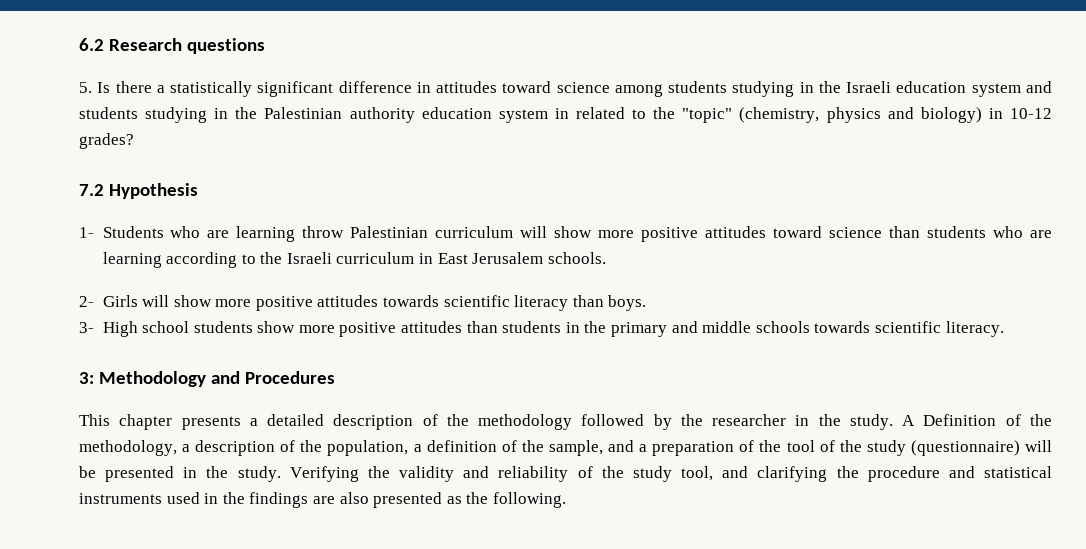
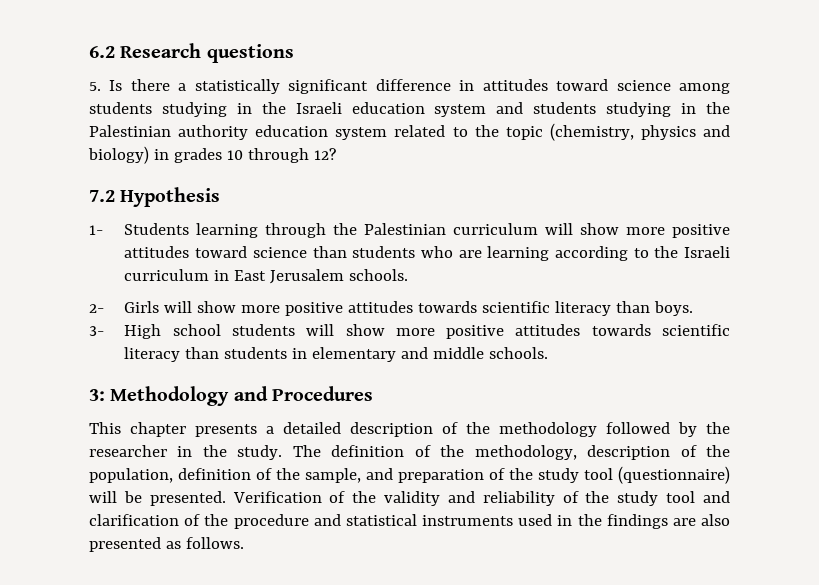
[554,108,569,119] in -> (388, 133) none
[682,108,733,123] "topic" -> [505,126,543,140] topic
[1009,108,1052,119] [79,133,134,149] 10-12 grades? -> [173,148,336,163] grades 10 through 12?
[170,226,345,242] who are learning throw -> [196,223,358,238] learning through the
[257,321,1004,337] show more positive attitudes than students in the primary and middle schools towards scientific literacy. -> [306,324,730,339] [124,347,549,362] will show more positive attitudes towards scientific literacy than students in elementary and middle schools.
[902,414,997,426] A Definition -> [292,445,405,457] The definition
[182,444,191,452] a -> (577, 452) none
[413,444,422,452] a -> (173, 475) none
[639,444,648,452] a -> (393, 474) none
[786,440,1052,456] [79,466,359,482] tool of the study (questionnaire) will be presented in the study. Verifying -> [538,466,730,484] [89,491,346,506] study tool (questionnaire) will be presented. Verification of
[681,466,828,482] tool, and clarifying -> [666,491,730,503] [89,514,201,526] tool and clarification of
[466,492,566,508] the following. -> [185,537,244,549] follows.

